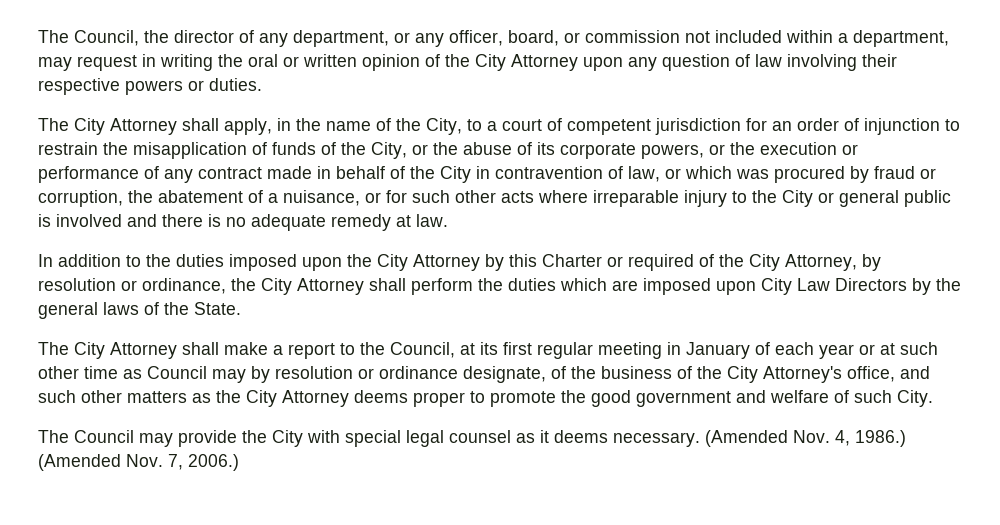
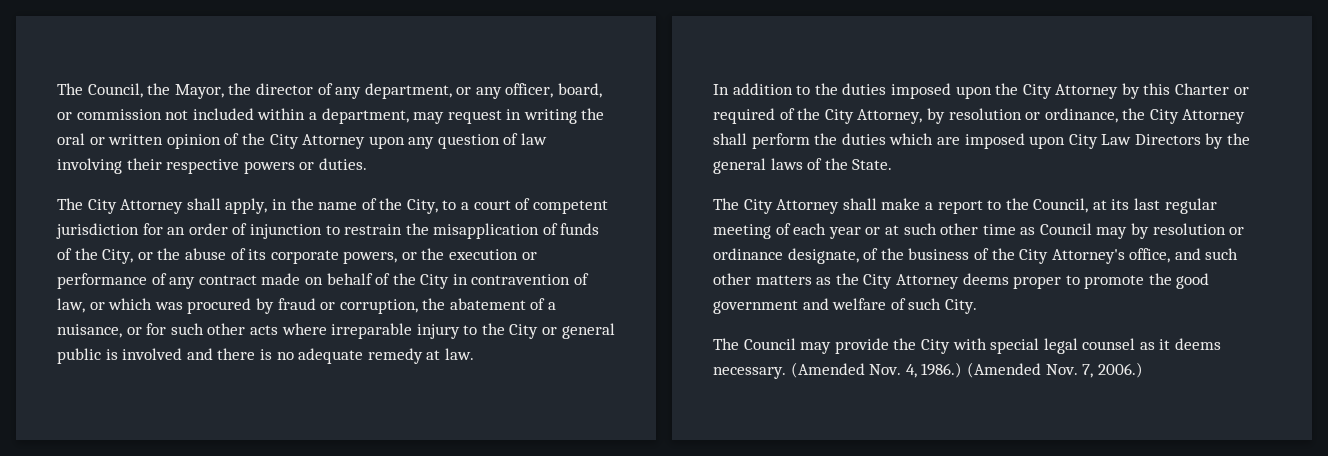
(169, 36) none -> [174,83,252,99] Mayor, the
[317,166,331,179] in -> [304,277,323,285] on
[503,342,532,355] first -> [1134,198,1161,210] last
[667,342,750,359] in January -> (771, 231) none

